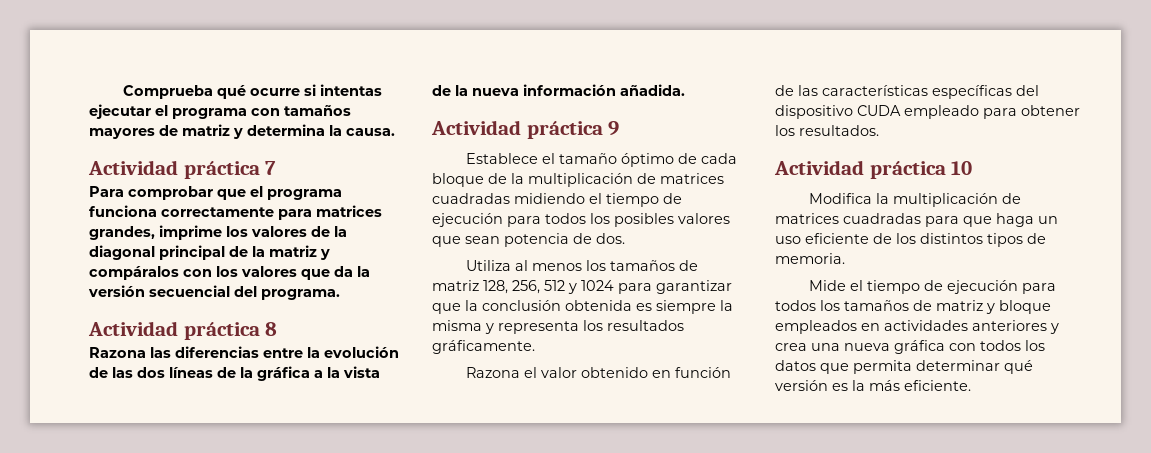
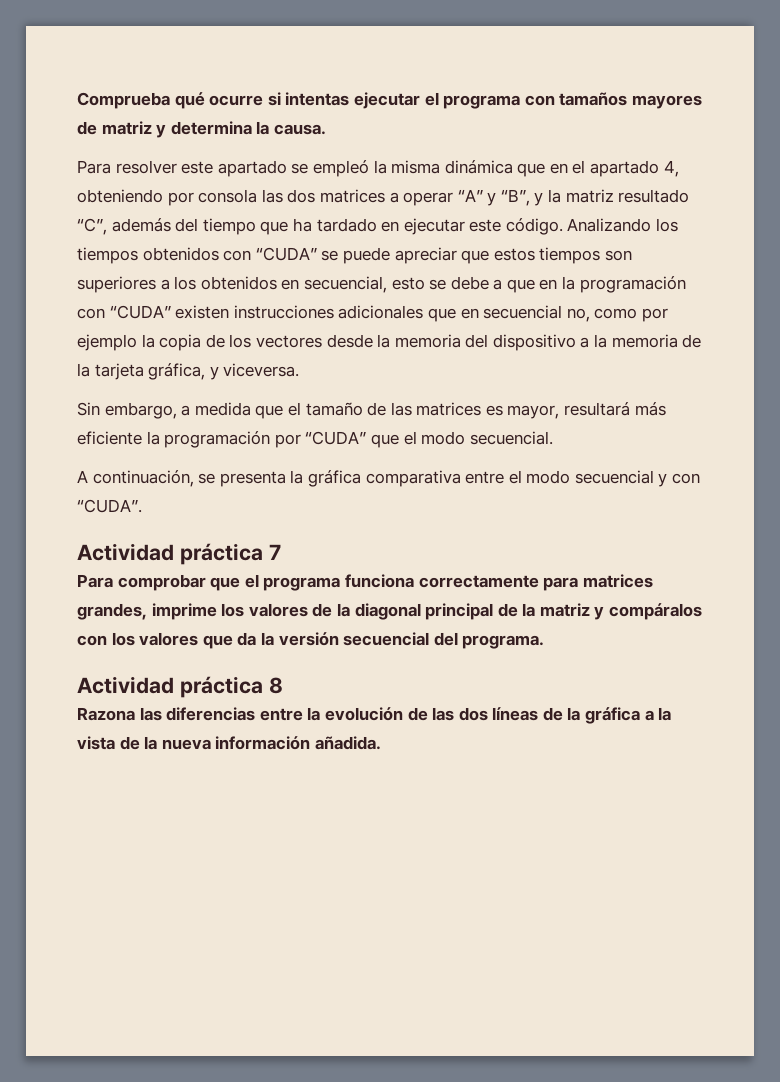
(395, 132) none -> [77,160,679,177] [77,189,690,206] [77,218,679,235] [77,247,632,264] [77,276,686,293] [77,305,668,322] [77,334,702,351] [77,363,300,380] [77,402,666,419] [77,431,553,448] [77,470,701,487] [77,499,142,513] // Para resolver este apartado se empleó la misma dinámica que en el apartado 4, obteniendo por consola las dos matrices a operar “A” y “B”, y la matriz resultado “C”, además del tiempo que ha tardado en ejecutar este código. Analizando los tiempos obtenidos con “CUDA” se puede apreciar que estos tiempos son superiores a los obtenidos en secuencial, esto se debe a que en la programación con “CUDA” existen instrucciones adicionales que en secuencial no, como por ejemplo la copia de los vectores desde la memoria del dispositivo a la memoria de la tarjeta gráfica, y viceversa. // Sin embargo, a medida que el tamaño de las matrices es mayor, resultará más eficiente la programación por “CUDA” que el modo secuencial. // A continuación, se presenta la gráfica comparativa entre el modo secuencial y con “CUDA”.
[431,120,620,139] [466,153,738,167] [432,173,724,187] [432,193,682,207] [432,213,730,227] [432,233,625,247] [466,260,699,271] [432,280,732,294] [432,300,733,314] [432,320,684,334] [432,340,535,354] [466,367,732,378] [775,85,1039,99] [775,105,1080,119] [775,125,879,136] [774,160,973,179] [809,193,1022,207] [775,213,1058,227] [775,233,1046,247] [775,253,845,264] [809,280,1057,294] [775,300,1051,314] [775,320,1059,334] [775,340,1045,354] [775,360,1033,374] [775,380,971,391] // Actividad práctica 9 // Establece el tamaño óptimo de cada bloque de la multiplicación de matrices cuadradas midiendo el tiempo de ejecución para todos los posibles valores que sean potencia de dos. // Utiliza al menos los tamaños de matriz 128, 256, 512 y 1024 para garantizar que la conclusión obtenida es siempre la misma y representa los resultados gráficamente. // Razona el valor obtenido en función de las características específicas del dispositivo CUDA empleado para obtener los resultados. // Actividad práctica 10 // Modifica la multiplicación de matrices cuadradas para que haga un uso eficiente de los distintos tipos de memoria. // Mide el tiempo de ejecución para todos los tamaños de matriz y bloque empleados en actividades anteriores y crea una nueva gráfica con todos los datos que permita determinar qué versión es la más eficiente. -> (381, 743) none

